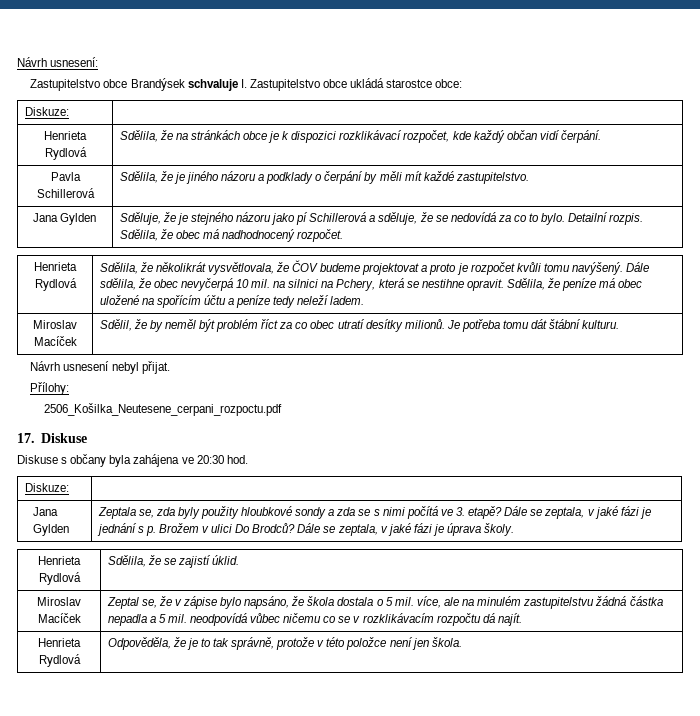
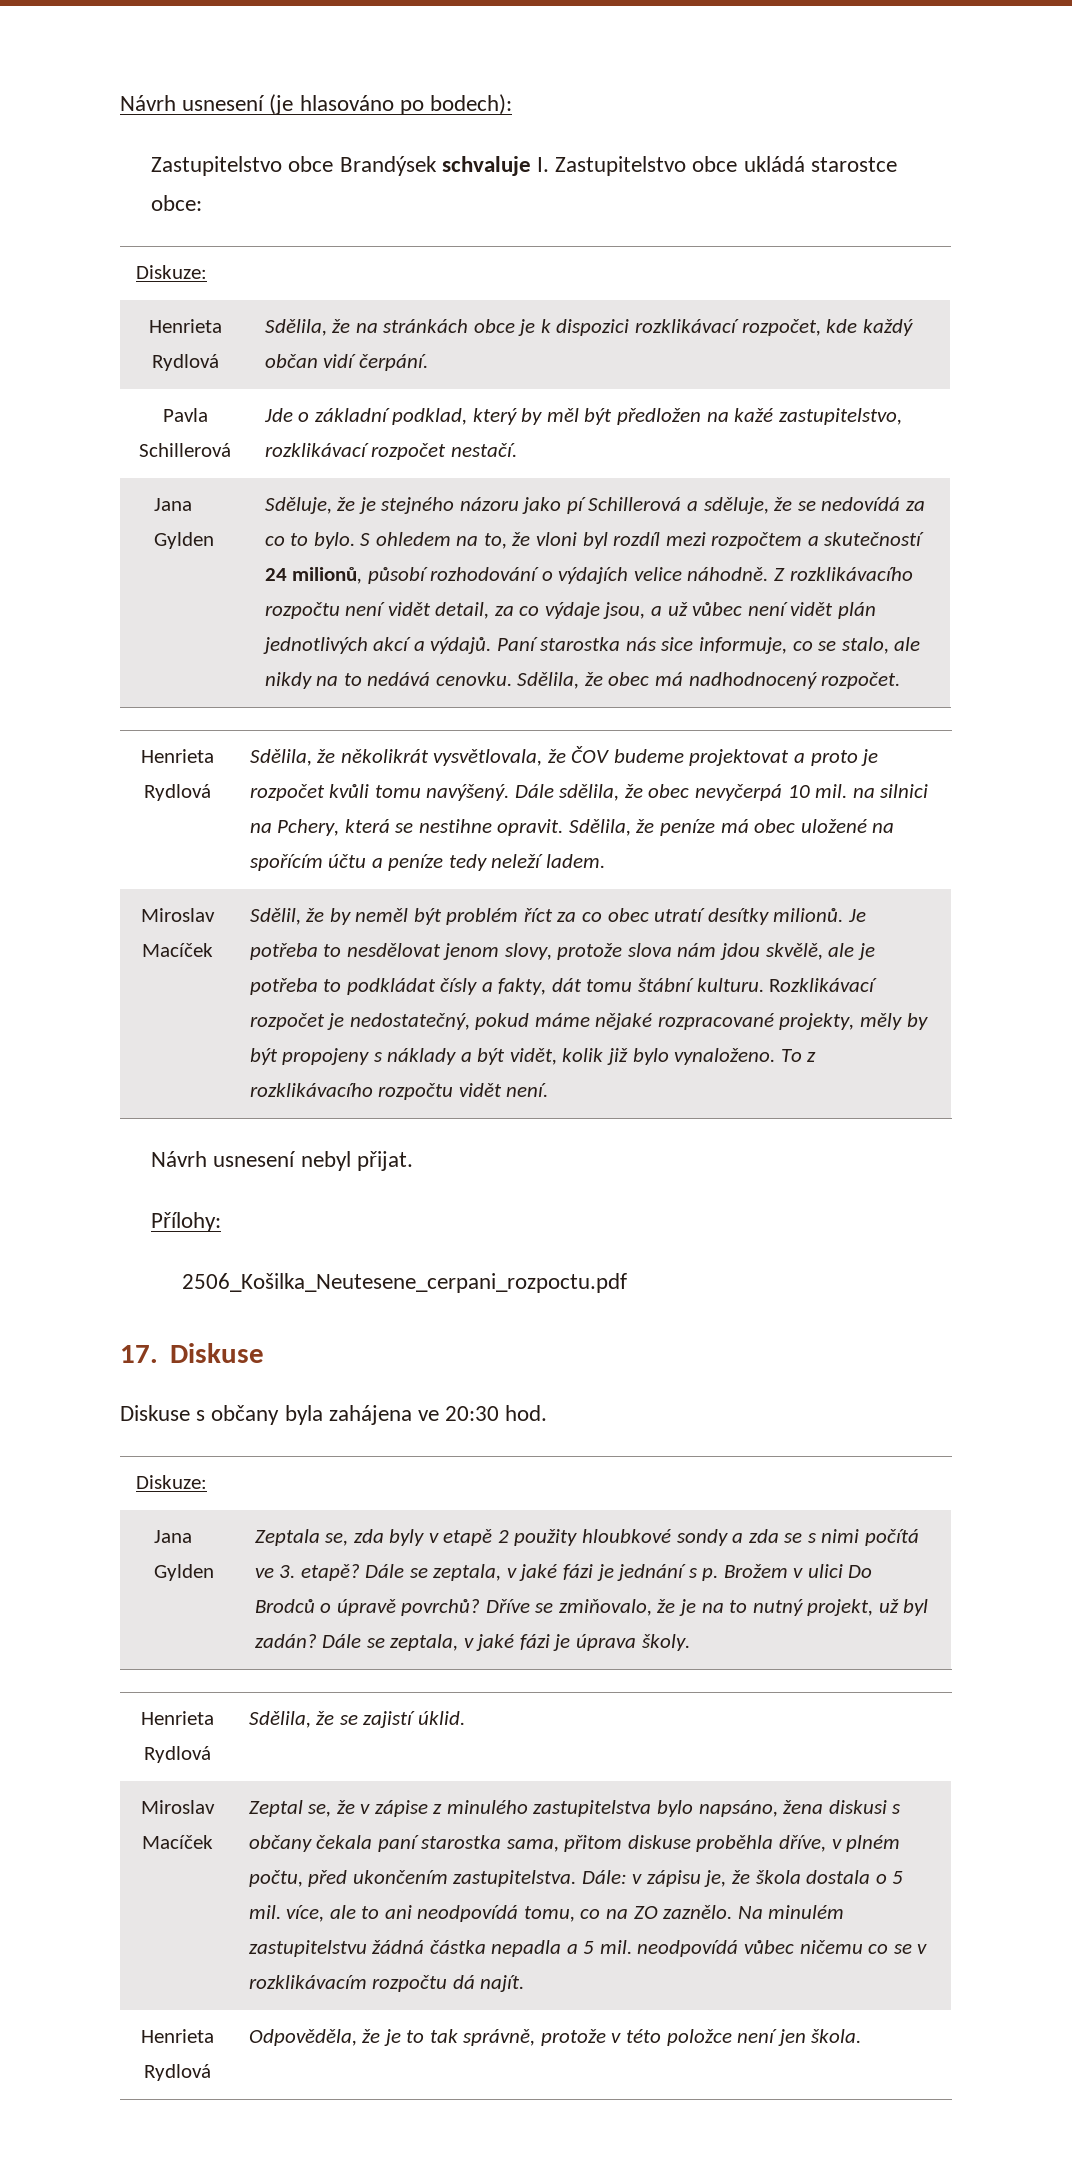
[17,57,99,67] Návrh usnesení: -> [120,94,513,115] Návrh usnesení (je hlasováno po bodech):
[119,171,529,184] Sdělila, že je jiného názoru a podklady o čerpání by měli mít každé zastupitelstvo. -> [263,408,902,425] [264,443,517,460] Jde o základní podklad, který by měl být předložen na kažé zastupitelstvo, rozklikávací rozpočet nestačí.
[568,212,644,225] Detailní rozpis. -> [360,532,925,549] [264,567,913,584] [264,602,876,619] [262,637,921,654] [264,672,512,689] S ohledem na to, že vloni byl rozdíl mezi rozpočtem a skutečností 24 milionů, působí rozhodování o výdajích velice náhodně. Z rozklikávacího rozpočtu není vidět detail, za co výdaje jsou, a už vůbec není vidět plán jednotlivých akcí a výdajů. Paní starostka nás sice informuje, co se stalo, ale nikdy na to nedává cenovku.
[503,319,620,329] tomu dát štábní kulturu. -> [323,943,875,960] [249,978,878,995] [249,1013,928,1030] [249,1048,817,1065] [249,1083,549,1100] to nesdělovat jenom slovy, protože slova nám jdou skvělě, ale je potřeba to podkládat čísly a fakty, dát tomu štábní kulturu. Rozklikávací rozpočet je nedostatečný, pokud máme nějaké rozpracované projekty, měly by být propojeny s náklady a být vidět, kolik již bylo vynaloženo. To z rozklikávacího rozpočtu vidět není.
(200, 513) none -> [428,1529,509,1546] v etapě 2
[252,523,296,533] Brodců? -> [254,1599,929,1616] [254,1634,317,1648] Brodců o úpravě povrchů? Dříve se zmiňovalo, že je na to nutný projekt, už byl zadán?
[220,596,290,609] bylo napsáno, -> [433,1800,901,1817] [248,1835,901,1852] [248,1870,727,1887] z minulého zastupitelstva bylo napsáno, žena diskusi s občany čekala paní starostka sama, přitom diskuse proběhla dříve, v plném počtu, před ukončením zastupitelstva. Dále: v zápisu je,
[462,599,475,606] na -> [361,1905,763,1922] to ani neodpovídá tomu, co na ZO zaznělo. Na

